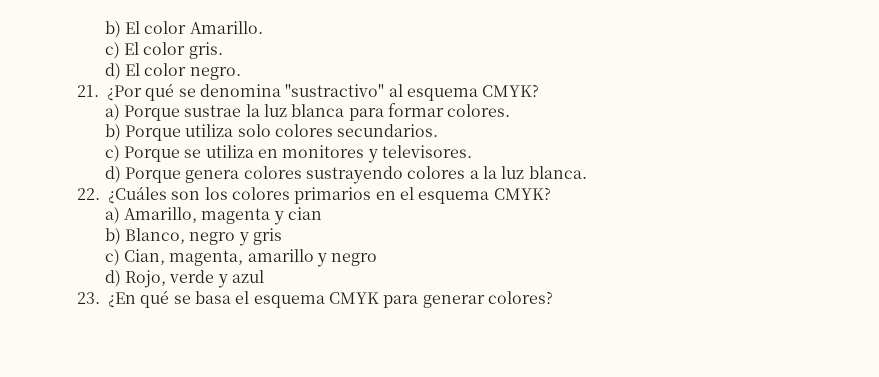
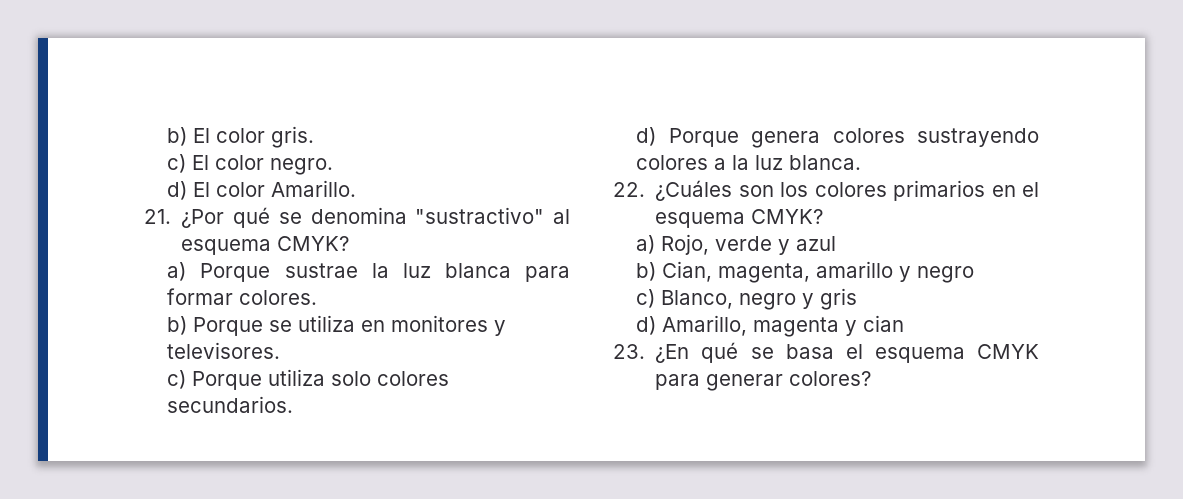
[189,21,263,34] Amarillo. -> [271,126,315,148] gris.
[188,42,223,59] gris. -> [270,158,334,175] negro.
[189,67,241,80] negro. -> [271,180,357,197] Amarillo.
[185,124,439,137] [104,145,180,162] utiliza solo colores secundarios. // c) Porque -> (264, 326) none
(472, 151) none -> [167,369,450,390] [167,396,294,413] // c) Porque utiliza solo colores secundarios.
[123,207,322,225] [104,228,282,246] [104,249,120,266] Amarillo, magenta y cian // b) Blanco, negro y gris // c) -> [661,234,837,255] [636,262,657,281] Rojo, verde y azul // b)
[104,270,264,288] d) Rojo, verde y azul -> [636,288,858,310] [636,315,905,337] c) Blanco, negro y gris // d) Amarillo, magenta y cian

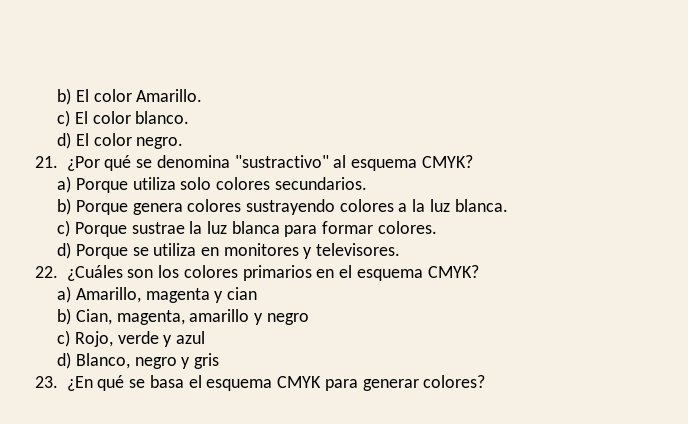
[271,126,315,148] gris. -> [136,89,203,102] Amarillo.
[270,158,334,175] negro. -> [135,111,190,124] blanco.
[271,180,357,197] Amarillo. -> [136,137,184,149] negro.
[284,263,570,282] [167,288,318,305] [167,315,507,336] [167,342,281,359] [167,370,263,390] sustrae la luz blanca para formar colores. // b) Porque se utiliza en monitores y televisores. // c) Porque -> (128, 185) none
[636,127,657,146] d) -> [57,198,72,215] b)
(862, 162) none -> [57,220,437,237] [57,242,401,259] // c) Porque sustrae la luz blanca para formar colores. // d) Porque se utiliza en monitores y televisores.
[661,234,837,255] Rojo, verde y azul -> [75,287,257,303] Amarillo, magenta y cian
(656, 298) none -> [74,331,205,347] [57,352,72,369] Rojo, verde y azul // d)
[636,315,905,337] // d) Amarillo, magenta y cian -> (219, 361) none

